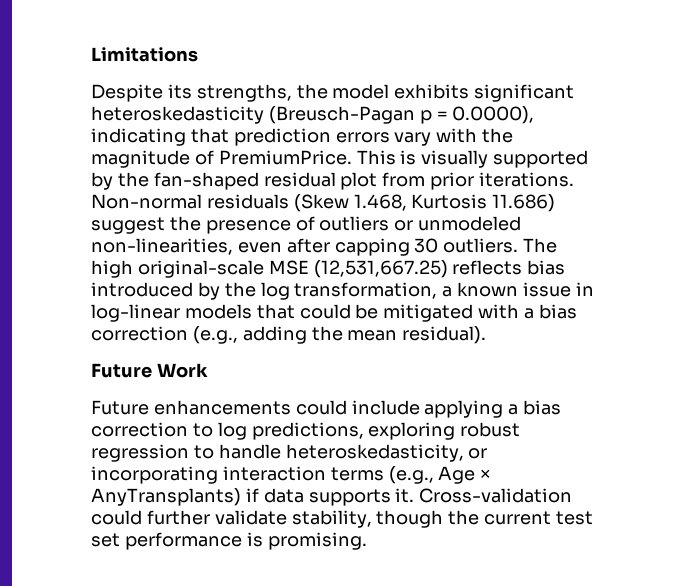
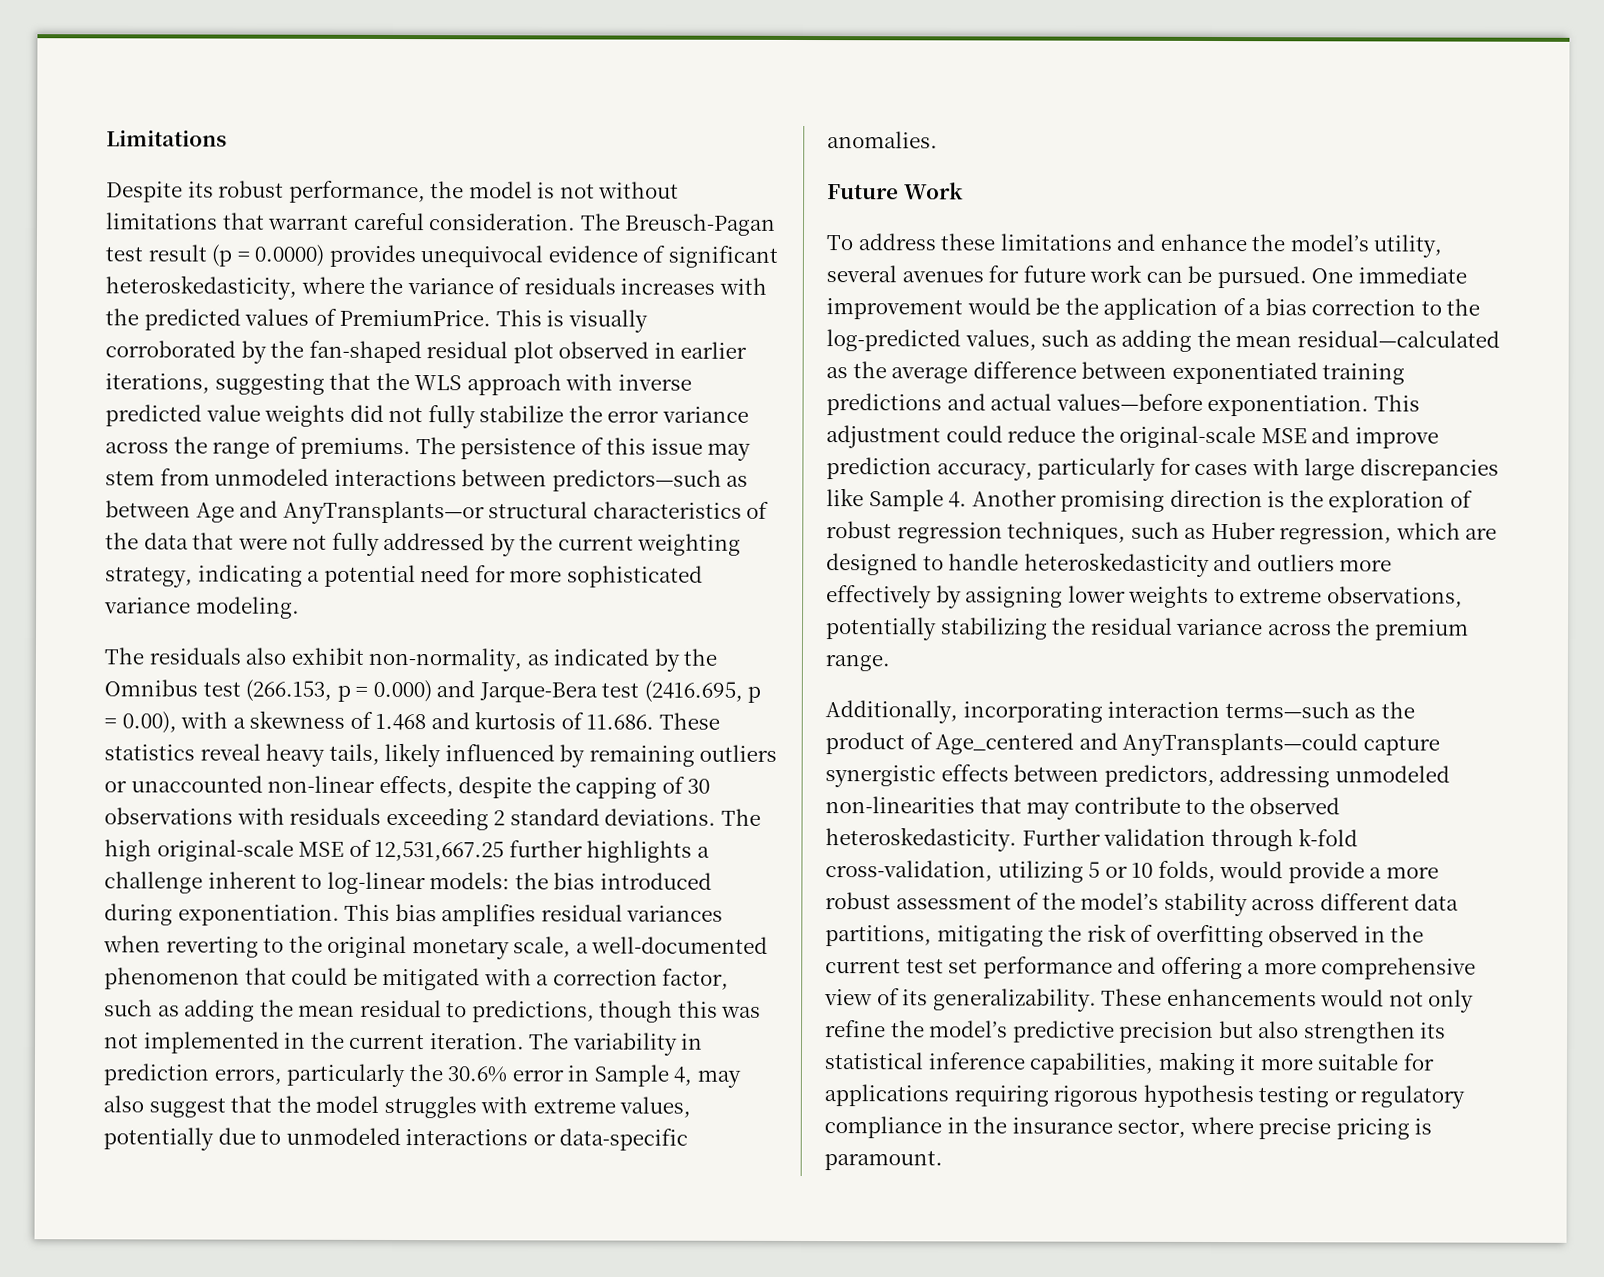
[196,84,575,102] [91,106,535,124] [91,128,514,146] [91,150,190,168] strengths, the model exhibits significant heteroskedasticity (Breusch-Pagan p = 0.0000), indicating that prediction errors vary with the magnitude -> [218,180,680,204] [105,212,777,236] [105,244,778,268] [105,275,767,300] [105,308,310,331] robust performance, the model is not without limitations that warrant careful consideration. The Breusch-Pagan test result (p = 0.0000) provides unequivocal evidence of significant heteroskedasticity, where the variance of residuals increases with the predicted values
[493,150,589,168] supported -> [105,340,236,358] corroborated
[382,172,575,190] [91,194,556,212] [91,216,522,234] [91,238,558,256] [91,260,566,278] [91,282,594,300] [91,304,252,322] from prior iterations. Non-normal residuals (Skew 1.468, Kurtosis 11.686) suggest the presence of outliers or unmodeled non-linearities, even after capping 30 outliers. The high original-scale MSE (12,531,667.25) reflects bias introduced by the log transformation, a known issue in log-linear models -> [558,341,748,359] [105,372,692,396] [105,404,749,429] [105,436,752,461] [105,468,749,492] [105,500,770,525] [105,532,742,557] [105,564,703,588] [104,596,300,619] [104,647,718,672] [104,679,762,703] [104,710,720,734] [104,742,778,768] [104,775,711,799] [104,807,761,831] [104,839,710,863] [104,871,712,895] [104,903,724,927] [103,935,769,960] [104,967,240,990] observed in earlier iterations, suggesting that the WLS approach with inverse predicted value weights did not fully stabilize the error variance across the range of premiums. The persistence of this issue may stem from unmodeled interactions between predictors—such as between Age and AnyTransplants—or structural characteristics of the data that were not fully addressed by the current weighting strategy, indicating a potential need for more sophisticated variance modeling. // The residuals also exhibit non-normality, as indicated by the Omnibus test (266.153, p = 0.000) and Jarque-Bera test (2416.695, p = 0.00), with a skewness of 1.468 and kurtosis of 11.686. These statistics reveal heavy tails, likely influenced by remaining outliers or unaccounted non-linear effects, despite the capping of 30 observations with residuals exceeding 2 standard deviations. The high original-scale MSE of 12,531,667.25 further highlights a challenge inherent to log-linear models: the bias introduced during exponentiation. This bias amplifies residual variances when reverting to the original monetary scale, a well-documented phenomenon
[538,304,577,319] [91,326,487,344] [91,363,208,378] [91,400,562,418] [91,422,521,440] [91,444,488,462] [91,466,492,484] [91,488,573,506] [91,510,444,528] bias correction (e.g., adding the mean residual). // Future Work // Future enhancements could include applying a bias correction to log predictions, exploring robust regression to handle heteroskedasticity, or incorporating interaction terms (e.g., Age × AnyTransplants) if data supports it. Cross-validation could further validate stability, though -> [552,968,730,990] [104,999,762,1023] [103,1031,704,1056] [103,1063,741,1088] [103,1095,692,1119] [103,1127,689,1151] [827,131,938,149] [827,182,964,200] [826,233,1443,258] [826,264,1467,289] [826,297,1481,321] [826,329,1500,352] [826,361,1406,385] [826,393,1420,417] [826,425,1439,449] [826,457,1499,481] [826,488,1473,513] [826,521,1498,545] [826,552,1393,577] [826,585,1463,609] [825,617,1469,641] [825,654,890,672] [825,700,1415,724] [825,732,1440,757] [825,764,1450,788] [825,796,1341,820] [825,827,1359,852] [825,860,1439,884] [825,892,1460,917] [825,923,1386,948] correction factor, such as adding the mean residual to predictions, though this was not implemented in the current iteration. The variability in prediction errors, particularly the 30.6% error in Sample 4, may also suggest that the model struggles with extreme values, potentially due to unmodeled interactions or data-specific anomalies. // Future Work // To address these limitations and enhance the model’s utility, several avenues for future work can be pursued. One immediate improvement would be the application of a bias correction to the log-predicted values, such as adding the mean residual—calculated as the average difference between exponentiated training predictions and actual values—before exponentiation. This adjustment could reduce the original-scale MSE and improve prediction accuracy, particularly for cases with large discrepancies like Sample 4. Another promising direction is the exploration of robust regression techniques, such as Huber regression, which are designed to handle heteroskedasticity and outliers more effectively by assigning lower weights to extreme observations, potentially stabilizing the residual variance across the premium range. // Additionally, incorporating interaction terms—such as the product of Age_centered and AnyTransplants—could capture synergistic effects between predictors, addressing unmodeled non-linearities that may contribute to the observed heteroskedasticity. Further validation through k-fold cross-validation, utilizing 5 or 10 folds, would provide a more robust assessment of the model’s stability across different data partitions, mitigating the risk of overfitting observed in
[246,532,367,550] is promising. -> [1117,956,1477,980] [824,988,1475,1013] [825,1020,1447,1044] [824,1051,1434,1076] [824,1084,1466,1109] [824,1116,1433,1140] [824,1150,943,1171] and offering a more comprehensive view of its generalizability. These enhancements would not only refine the model’s predictive precision but also strengthen its statistical inference capabilities, making it more suitable for applications requiring rigorous hypothesis testing or regulatory compliance in the insurance sector, where precise pricing is paramount.

